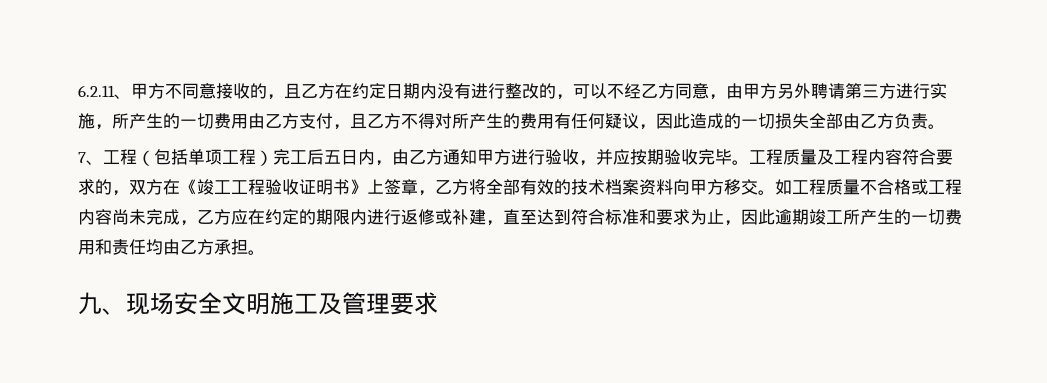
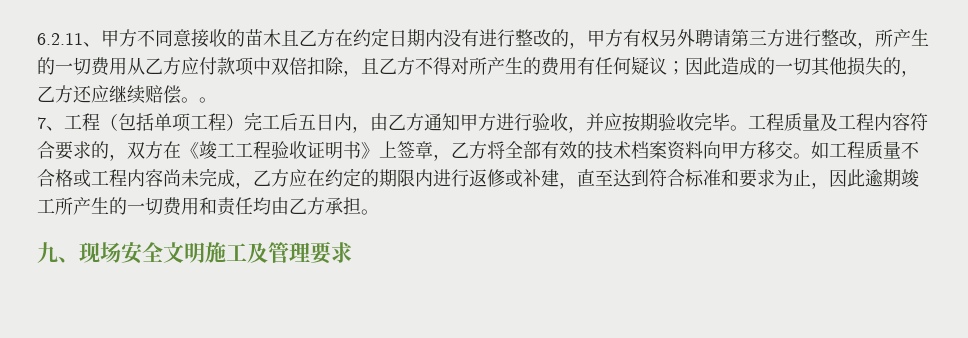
[267,94,284,100] ， -> [245,29,281,47] 苗木
[573,83,777,100] 可以不经乙方同意，由甲方 -> [587,29,659,47] 甲方有权
[930,83,947,99] [78,113,95,129] 实施 -> [821,29,857,47] 整改
[248,113,333,129] 由乙方支付 -> [127,57,344,76] 从乙方应付款项中双倍扣除
[639,124,656,130] ， -> [667,61,685,75] ；
[775,113,928,129] 损失全部由乙方负责 -> [811,57,919,77] [37,85,199,104] 其他损失的，乙方还应继续赔偿。

